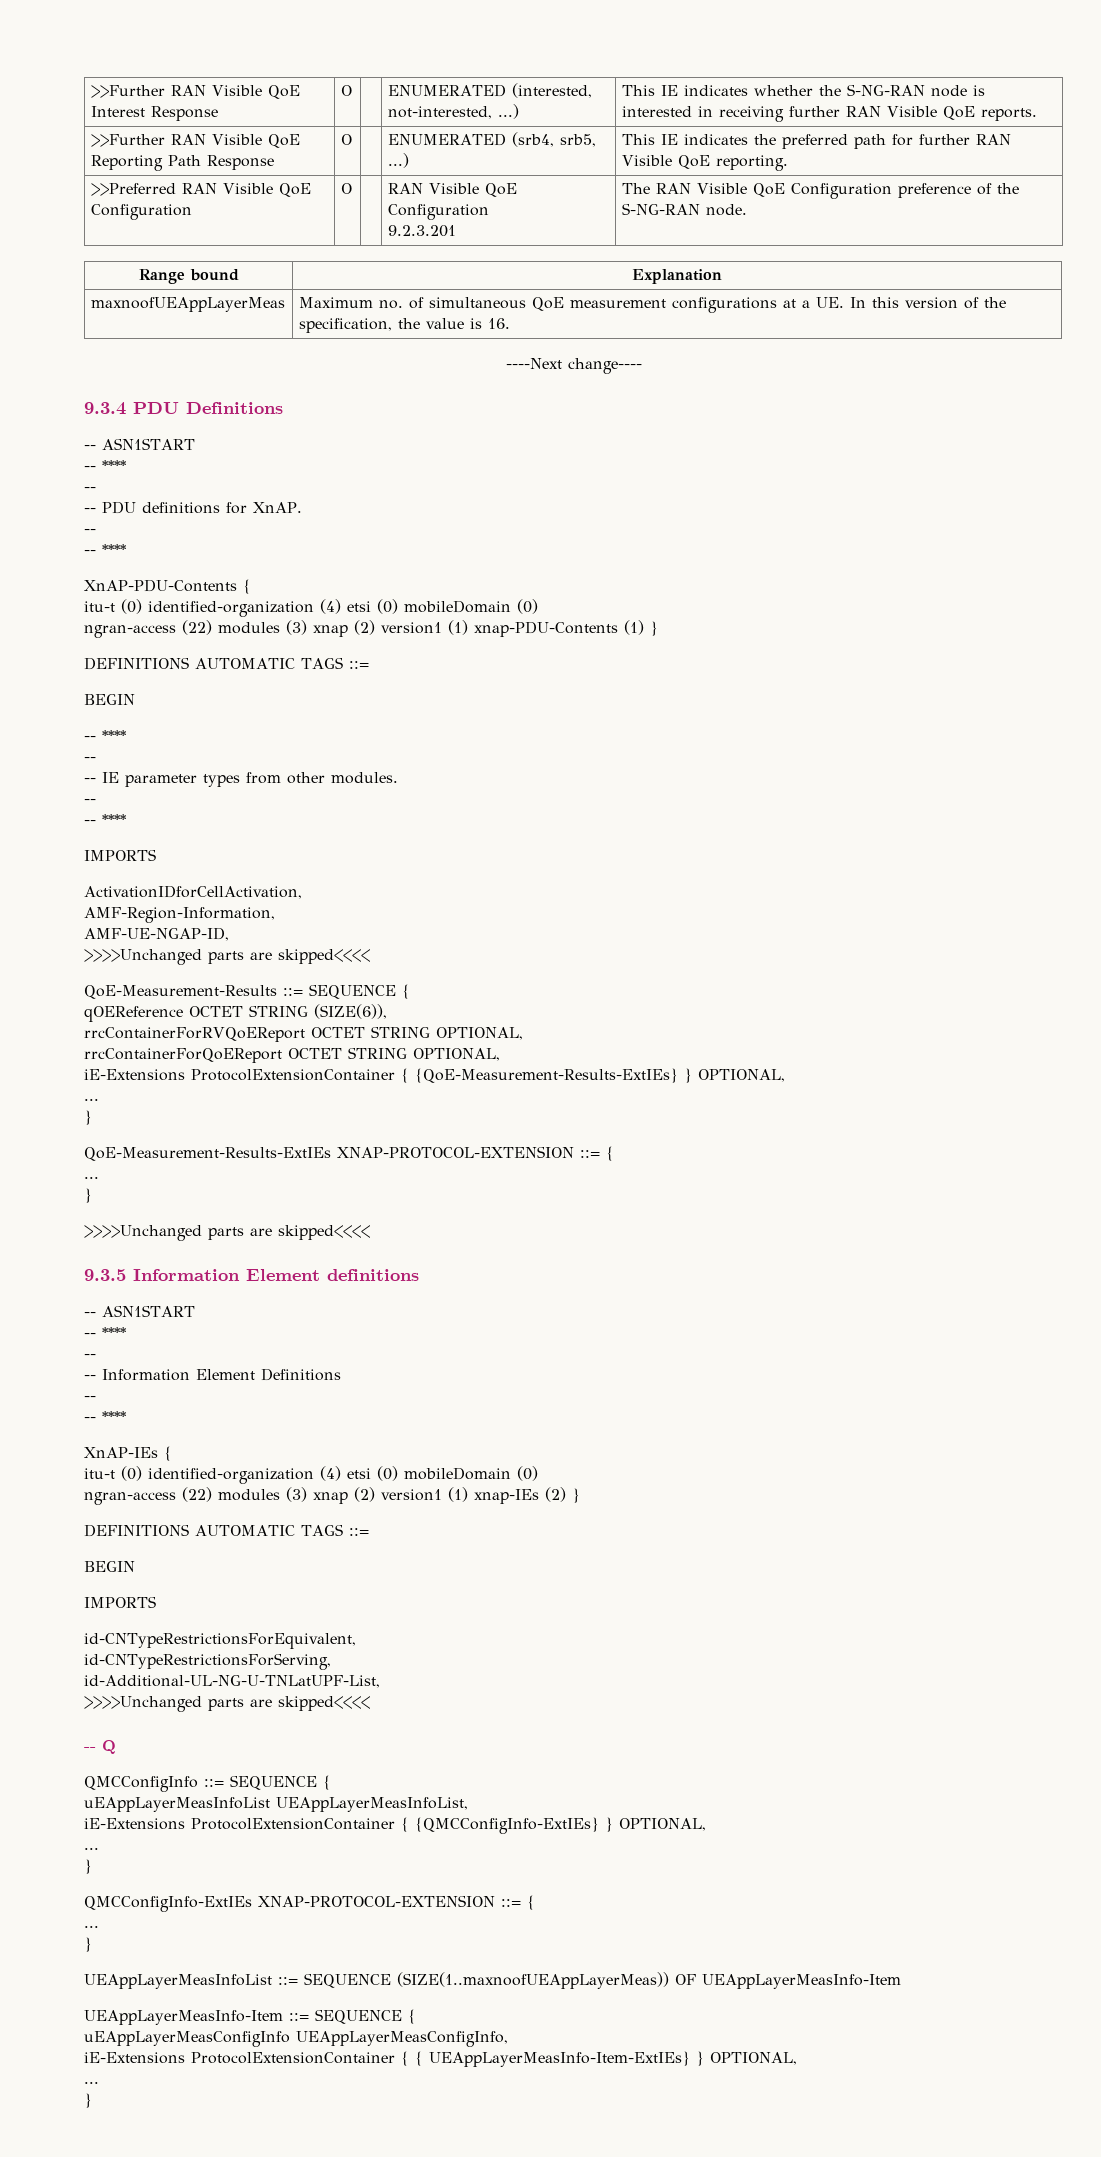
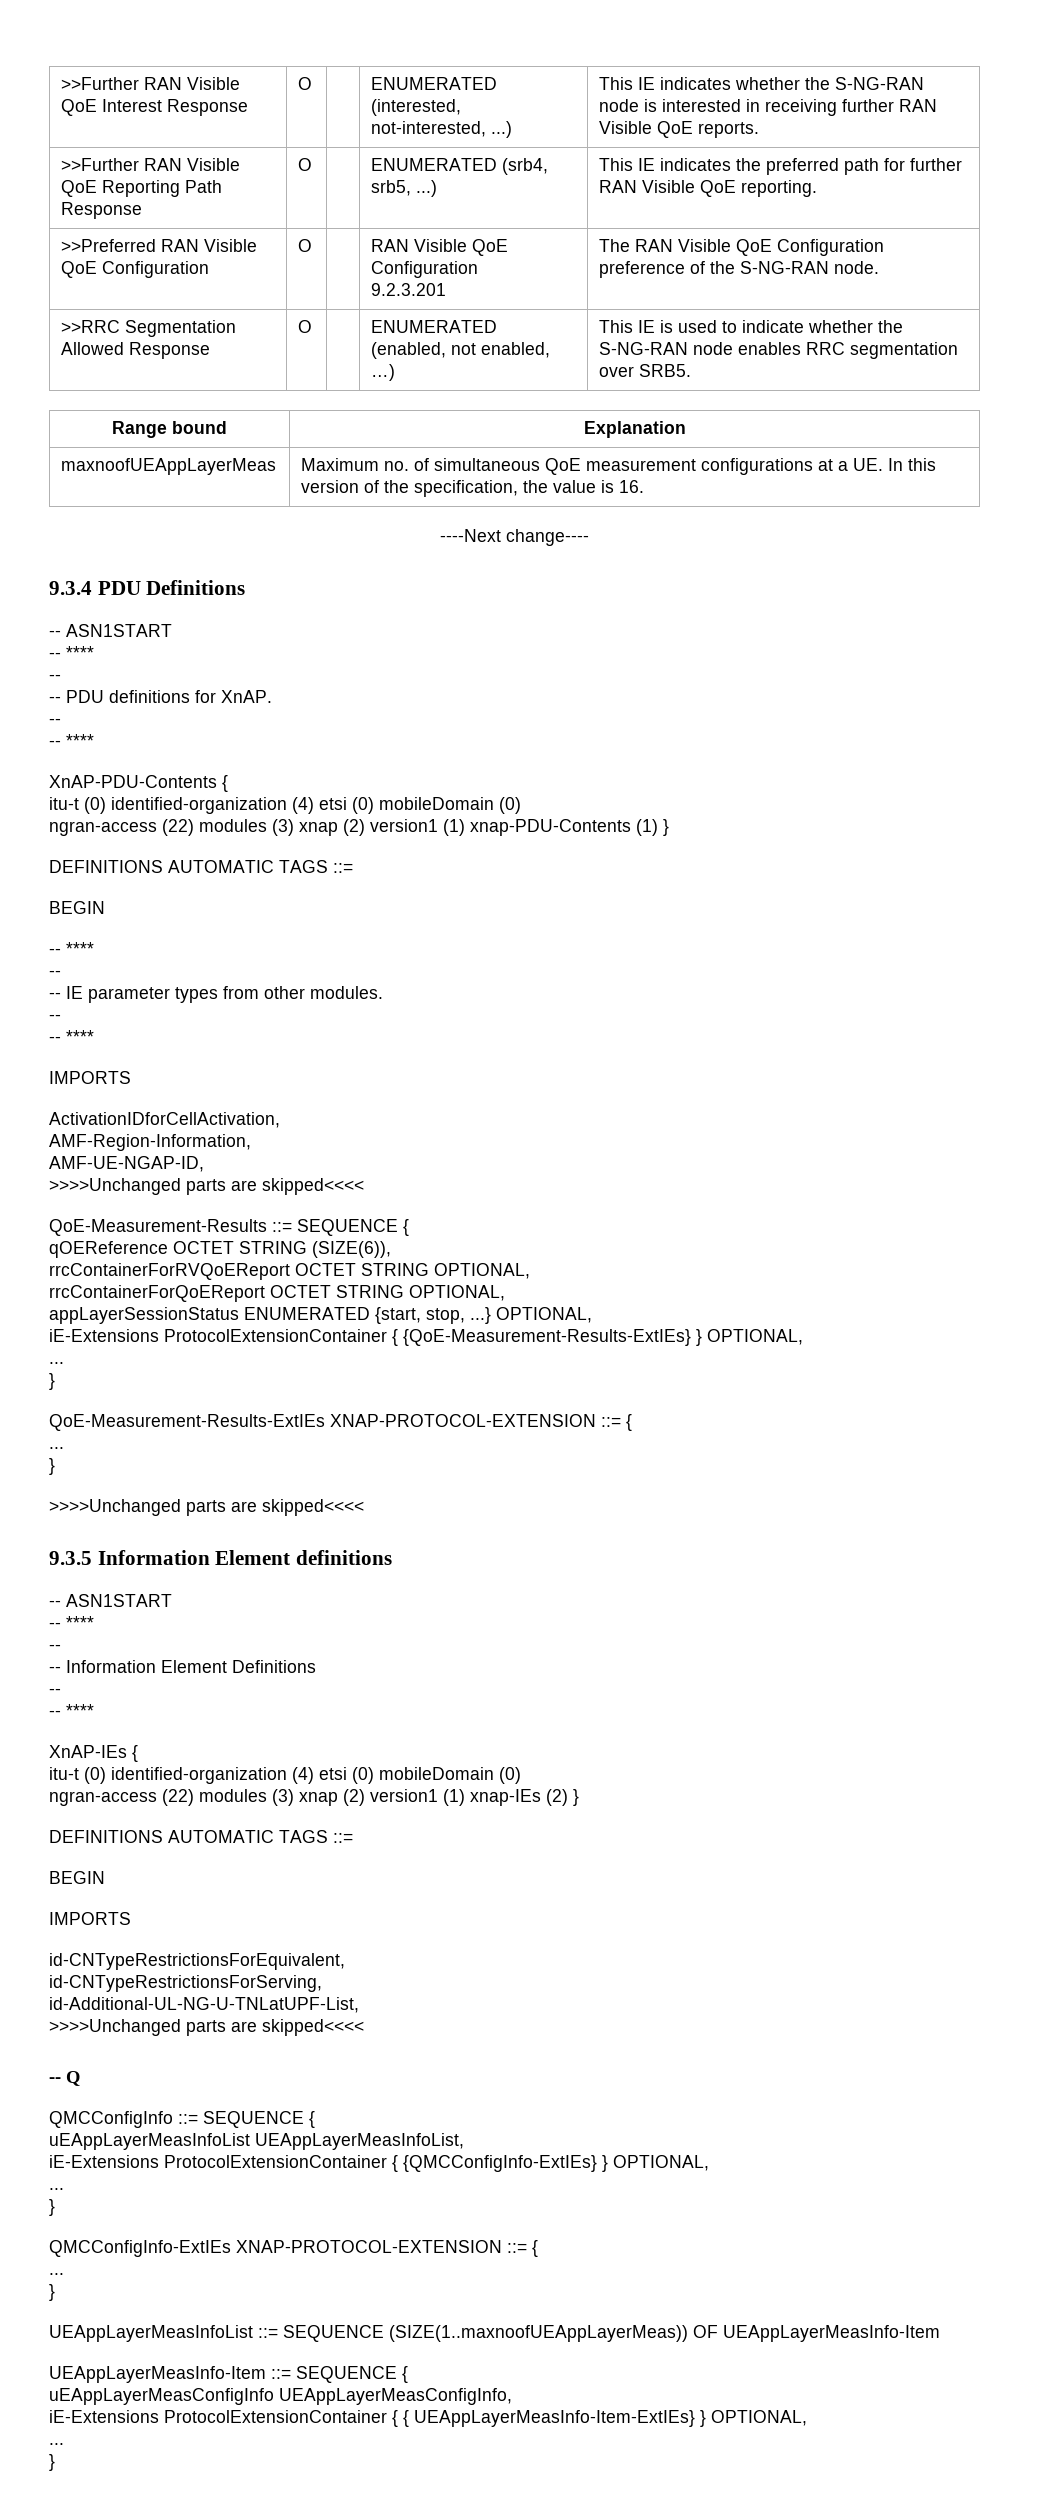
(747, 210) none -> [61,320,237,337] [61,342,211,359] [298,320,313,333] [371,320,498,333] [371,342,551,359] [371,364,396,381] [599,320,904,333] [599,342,959,359] [599,364,692,377] // >>RRC Segmentation Allowed Response | O | | ENUMERATED (enabled, not enabled, …) | This IE is used to indicate whether the S-NG-RAN node enables RRC segmentation over SRB5.
(500, 1054) none -> [49,1307,592,1324] // appLayerSessionStatus ENUMERATED {start, stop, ...} OPTIONAL,

